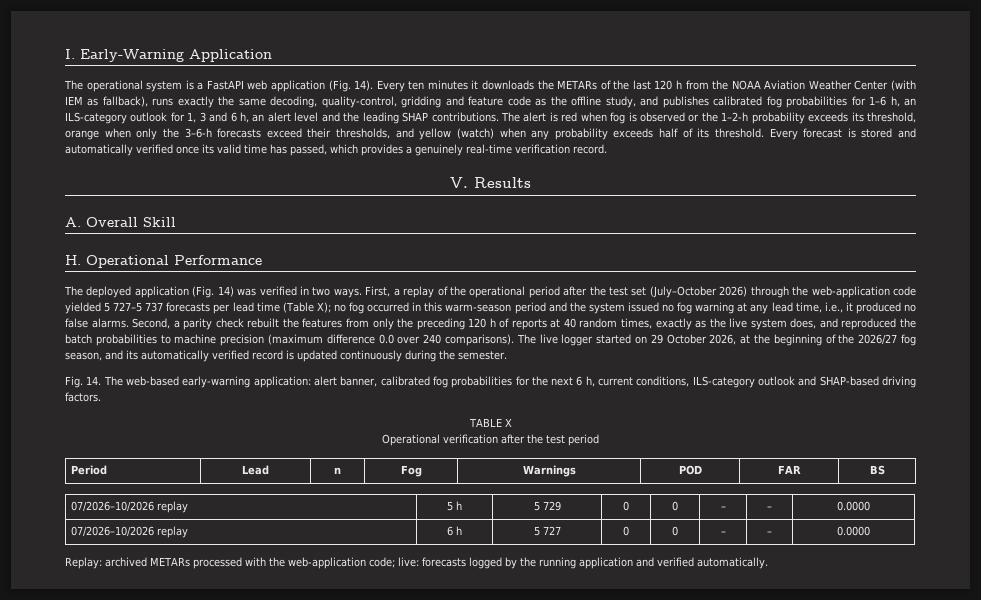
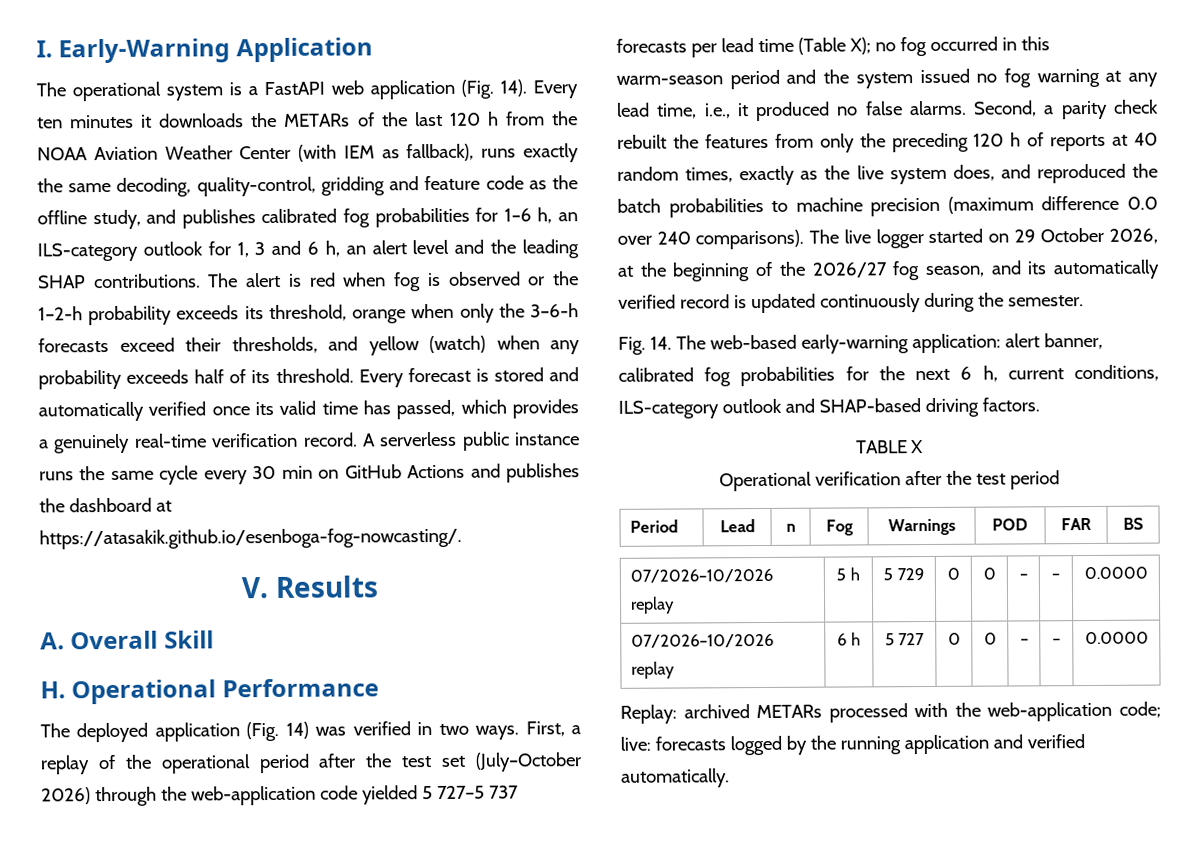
(607, 149) none -> [361,431,580,451] [39,463,580,485] [39,497,172,513] [39,527,462,550] A serverless public instance runs the same cycle every 30 min on GitHub Actions and publishes the dashboard at https://atasakik.github.io/esenboga-fog-nowcasting/.

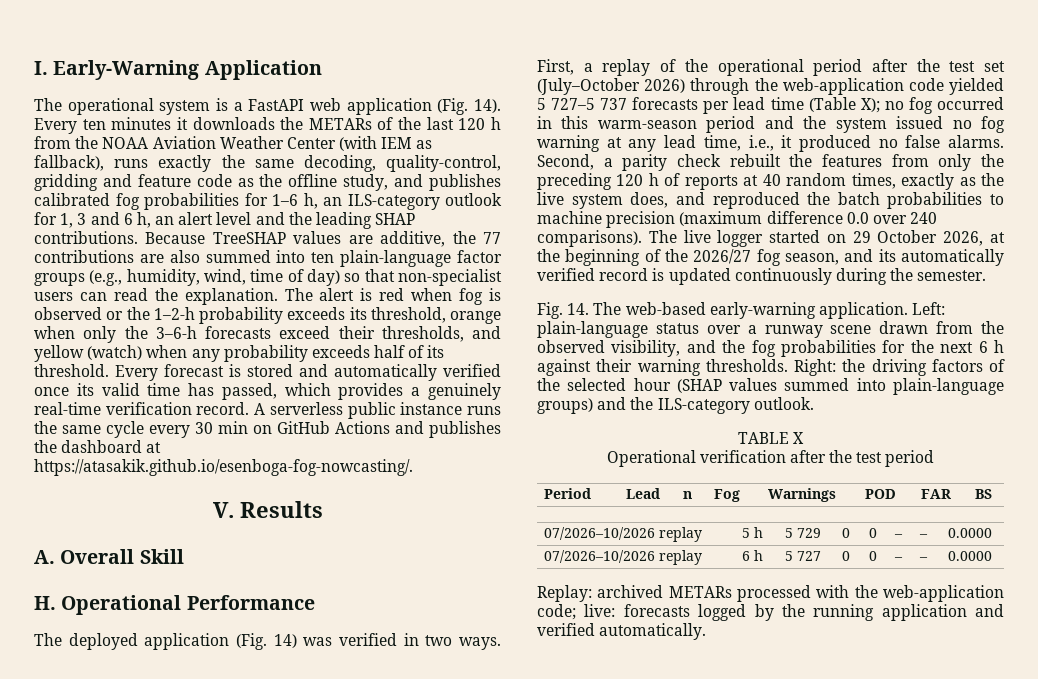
(201, 281) none -> [145,231,502,247] [34,250,502,267] [34,269,502,286] [34,288,278,305] Because TreeSHAP values are additive, the 77 contributions are also summed into ten plain-language factor groups (e.g., humidity, wind, time of day) so that non-specialist users can read the explanation.
[911,332,1103,354] [618,367,694,382] application: alert banner, calibrated -> [818,302,946,319] [537,321,1004,338] [537,340,746,357] application. Left: plain-language status over a runway scene drawn from the observed visibility, and the
[982,364,1159,382] [618,397,1040,419] h, current conditions, ILS-category outlook and SHAP-based driving factors. -> [993,340,1004,353] [537,359,1005,376] [537,378,1004,395] [537,397,814,414] h against their warning thresholds. Right: the driving factors of the selected hour (SHAP values summed into plain-language groups) and the ILS-category outlook.

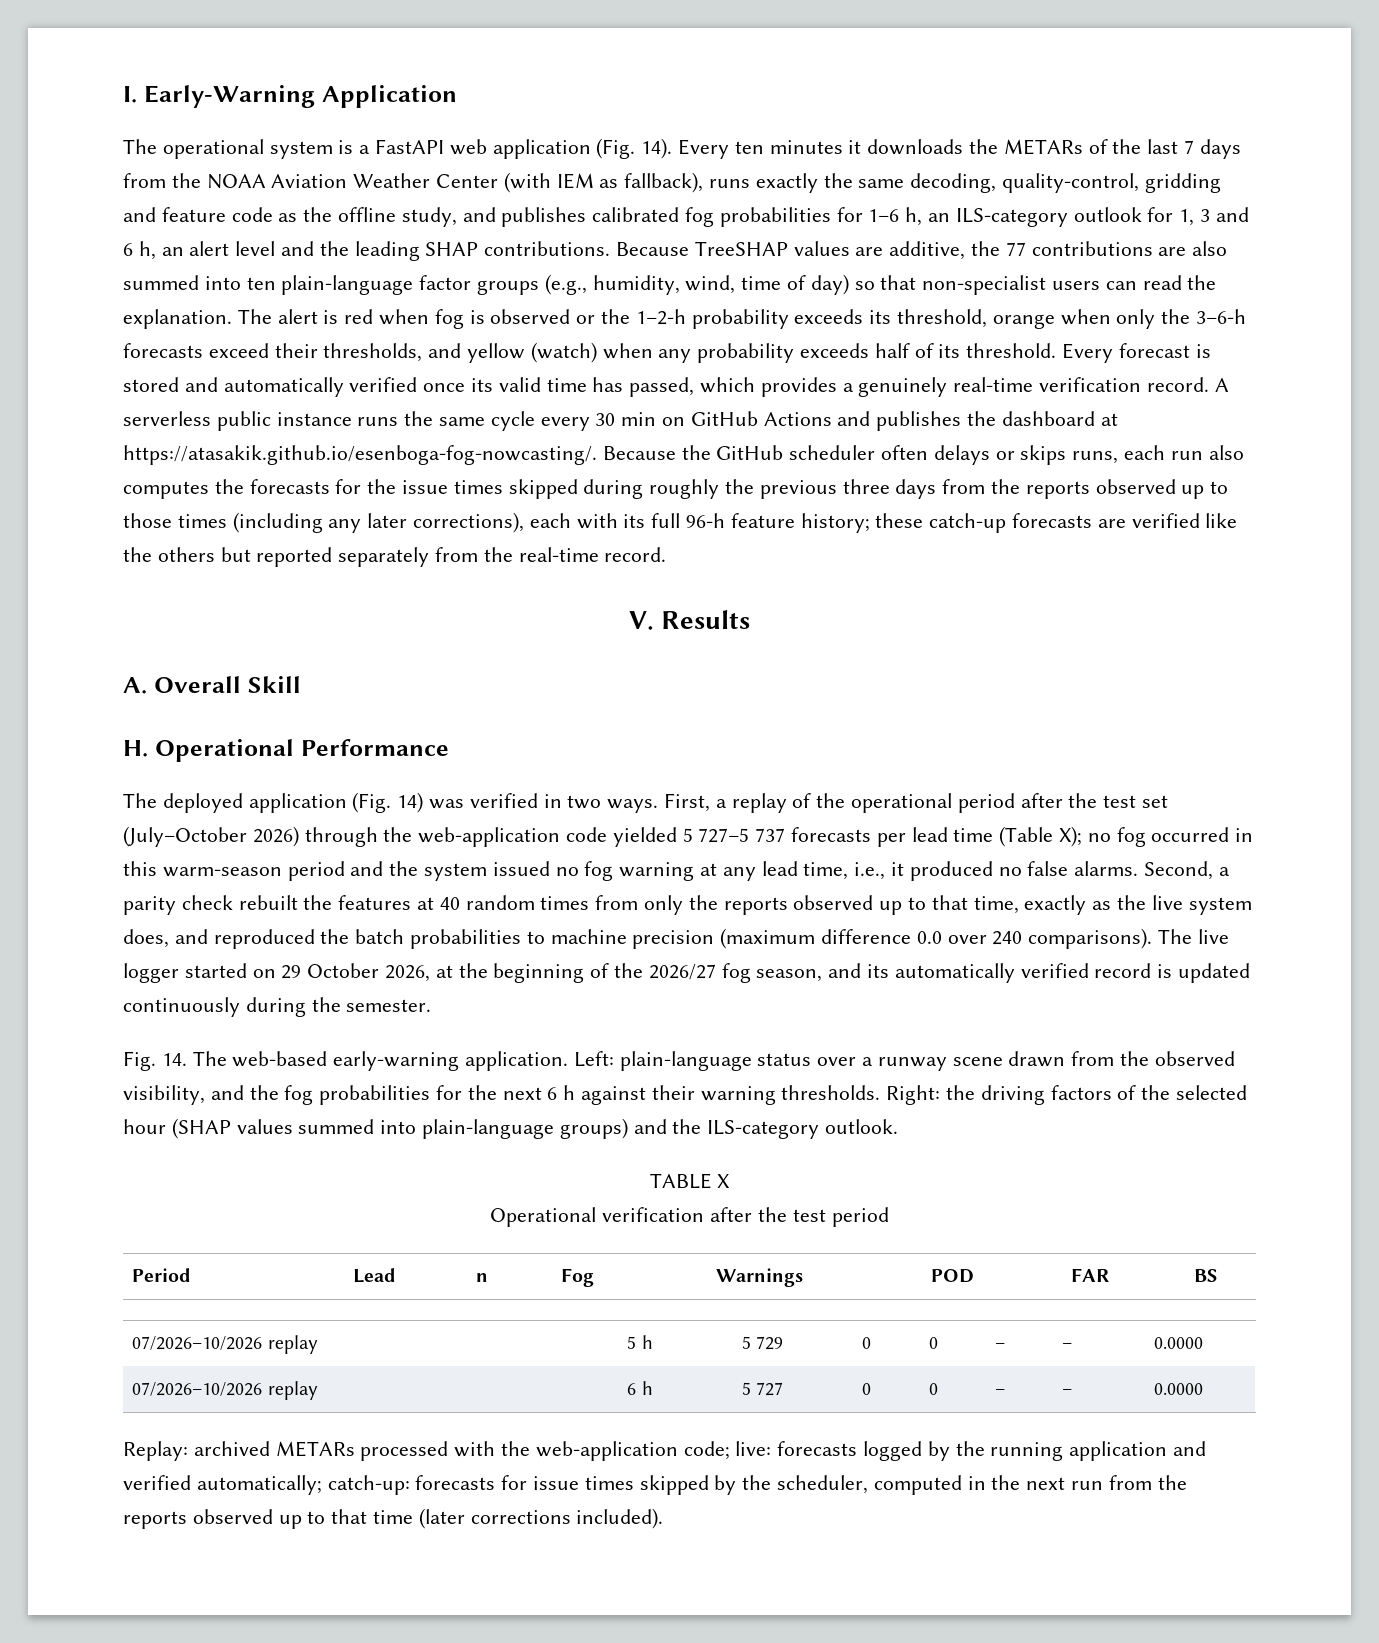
[458,117,501,130] 120 h -> [1184,139,1241,159] 7 days
(413, 467) none -> [602,445,1244,465] [123,479,1229,499] [123,512,1238,533] [123,547,667,567] Because the GitHub scheduler often delays or skips runs, each run also computes the forecasts for the issue times skipped during roughly the previous three days from the reports observed up to those times (including any later corrections), each with its full 96-h feature history; these catch-up forecasts are verified like the others but reported separately from the real-time record.
[891,154,1004,171] [537,173,896,190] from only the preceding 120 h of reports at 40 random times, -> [417,895,1019,915] at 40 random times from only the reports observed up to that time,
[599,623,707,640] automatically. -> [196,1475,1187,1495] [123,1508,664,1529] automatically; catch-up: forecasts for issue times skipped by the scheduler, computed in the next run from the reports observed up to that time (later corrections included).

